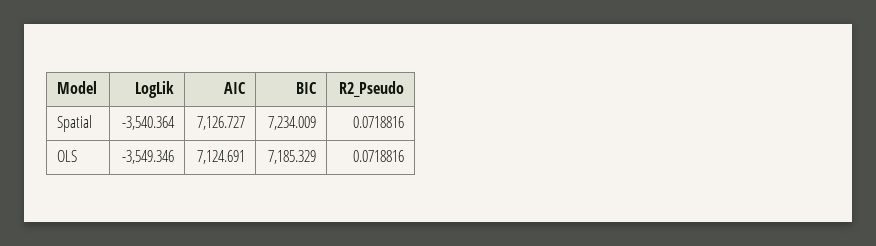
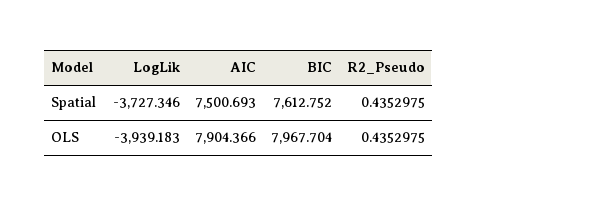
[121,116,175,130] [196,116,245,130] [267,116,316,130] [352,116,404,128] [57,150,78,162] [121,150,174,164] [196,150,245,164] [267,150,316,164] [352,150,404,162] -3,540.364 | 7,126.727 | 7,234.009 | 0.0718816 // OLS | -3,549.346 | 7,124.691 | 7,185.329 | 0.0718816 -> [112,97,180,109] [194,97,256,109] [272,97,332,109] [360,97,425,108] [51,132,80,142] [113,132,180,144] [194,132,256,144] [270,132,332,144] [360,132,425,143] -3,727.346 | 7,500.693 | 7,612.752 | 0.4352975 // OLS | -3,939.183 | 7,904.366 | 7,967.704 | 0.4352975

